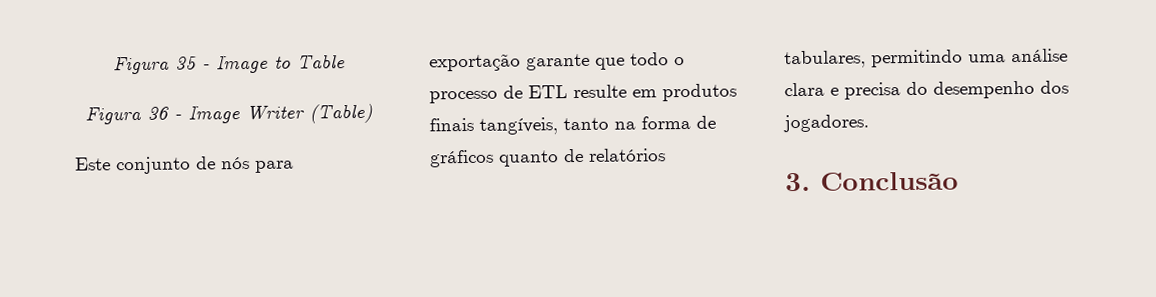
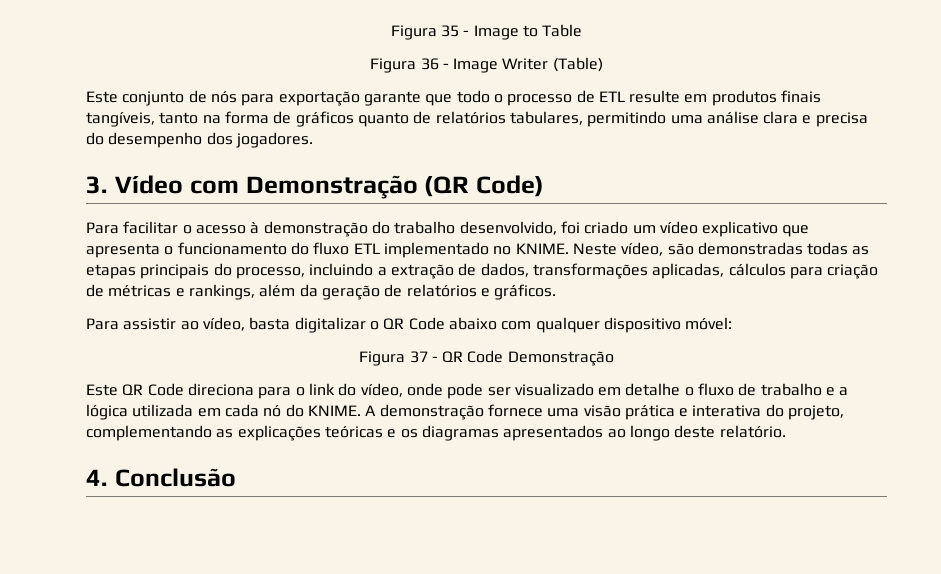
(811, 182) none -> [115,175,544,199] [86,221,810,237] [86,242,870,258] [86,263,879,279] [86,284,557,300] [86,317,733,333] [359,350,614,366] [86,383,849,399] [86,404,845,420] [86,425,786,441] [86,469,107,486] Vídeo com Demonstração (QR Code) // Para facilitar o acesso à demonstração do trabalho desenvolvido, foi criado um vídeo explicativo que apresenta o funcionamento do fluxo ETL implementado no KNIME. Neste vídeo, são demonstradas todas as etapas principais do processo, incluindo a extração de dados, transformações aplicadas, cálculos para criação de métricas e rankings, além da geração de relatórios e gráficos. // Para assistir ao vídeo, basta digitalizar o QR Code abaixo com qualquer dispositivo móvel: // Figura 37 - QR Code Demonstração // Este QR Code direciona para o link do vídeo, onde pode ser visualizado em detalhe o fluxo de trabalho e a lógica utilizada em cada nó do KNIME. A demonstração fornece uma visão prática e interativa do projeto, complementando as explicações teóricas e os diagramas apresentados ao longo deste relatório. // 4.

